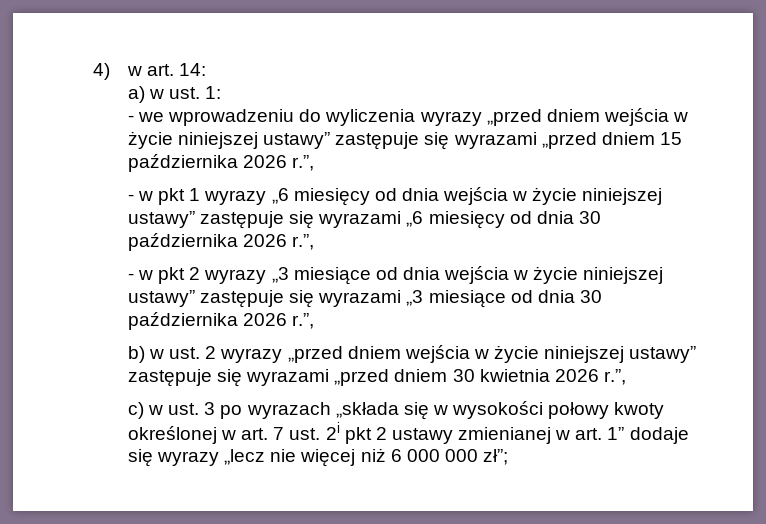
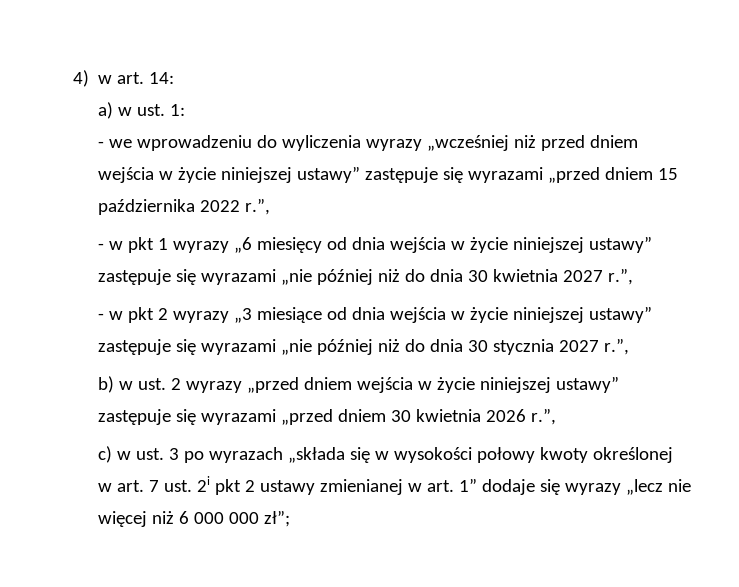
[486,109,542,126] „przed -> [427,135,586,151] „wcześniej niż przed
[242,155,287,168] 2026 -> [200,200,241,212] 2022
[406,211,601,229] [127,233,287,251] „6 miesięcy od dnia 30 października 2026 -> [281,269,604,285] „nie później niż do dnia 30 kwietnia 2027
[406,290,602,308] [127,312,287,330] „3 miesiące od dnia 30 października 2026 -> [281,339,600,355] „nie później niż do dnia 30 stycznia 2027

